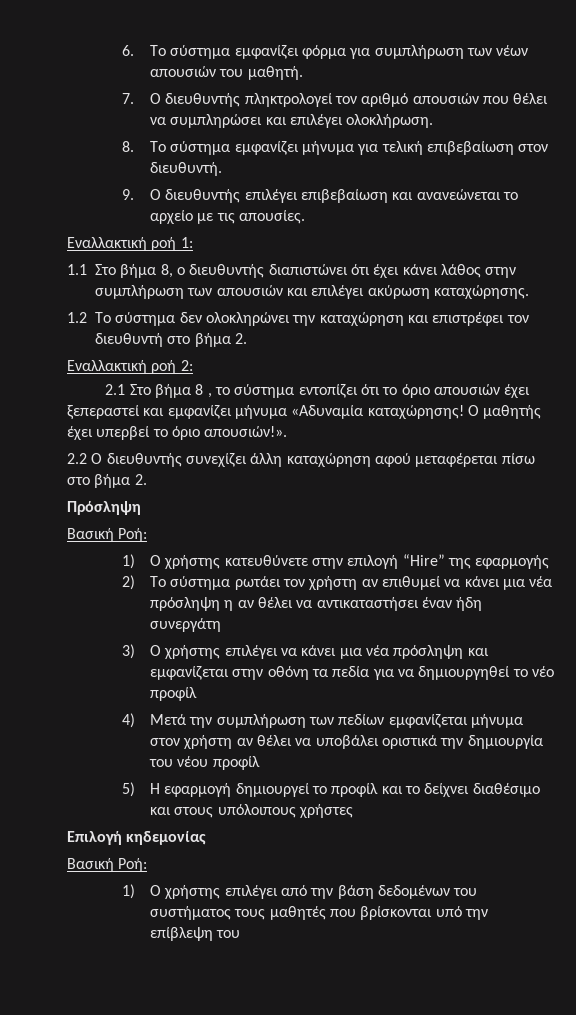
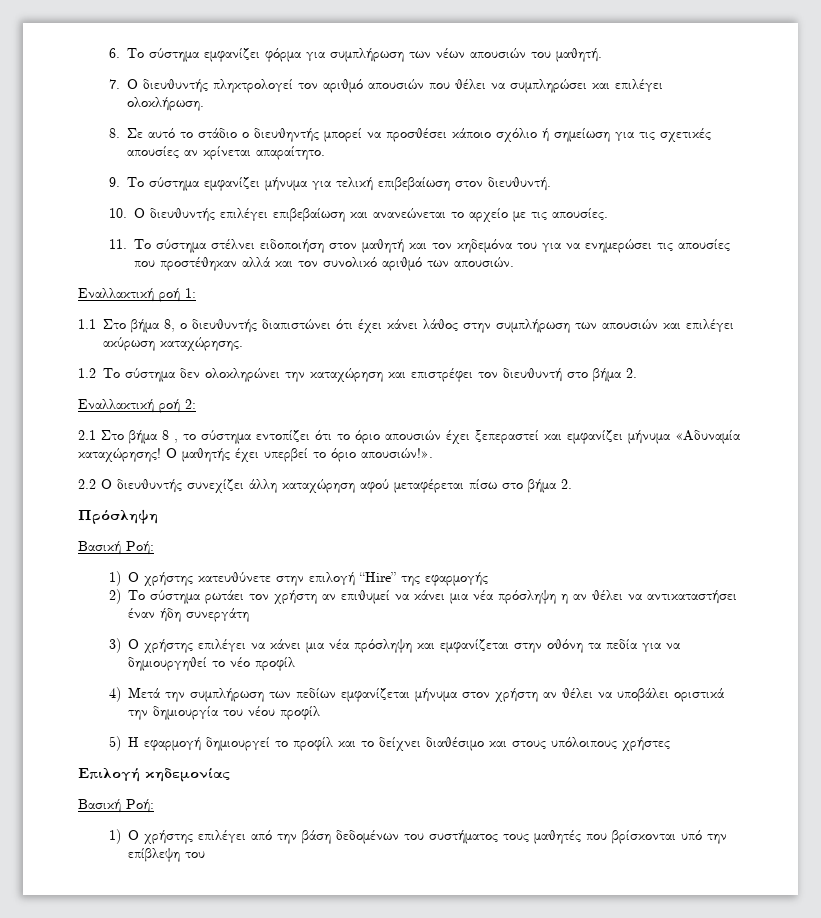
(135, 146) none -> [127,128,712,142] [127,146,326,160] [109,177,121,187] Σε αυτό το στάδιο ο διευθηντής μπορεί να προσθέσει κάποιο σχόλιο ή σημείωση για τις σχετικές απουσίες αν κρίνεται απαραίτητο. // 9.
[122,189,135,200] 9. -> [109,208,128,218] 10.
(305, 217) none -> [109,239,731,253] [134,257,515,271] // 11. Το σύστημα στέλνει ειδοποιήση στον μαθητή και τον κηδεμόνα του για να ενημερώσει τις απουσίες που προστέθηκαν αλλά και τον συνολικό αριθμό των απουσιών.

